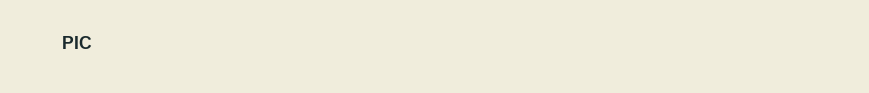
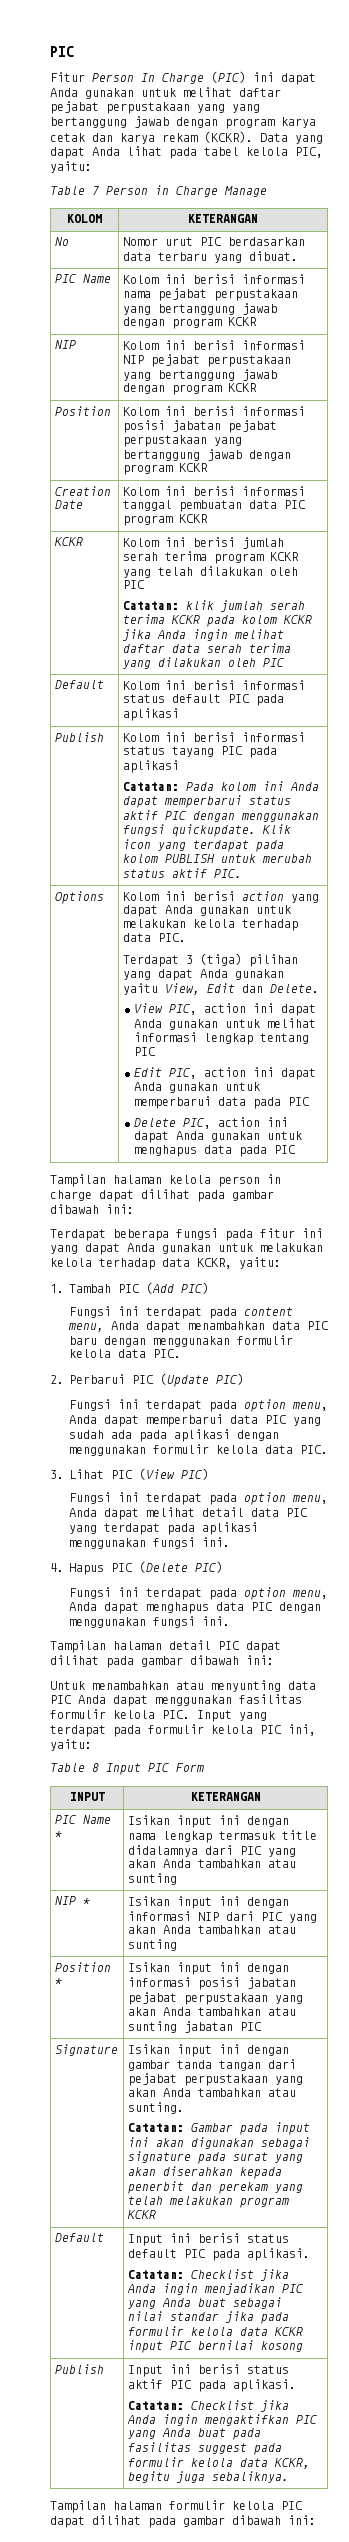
[62,36,92,49] PIC -> [50,46,74,57] [50,71,316,85] [50,87,281,99] [50,101,260,114] [50,116,316,129] [50,131,323,144] [50,146,323,159] [50,161,92,173] [50,185,267,197] [67,214,102,223] [188,214,258,223] [54,237,69,246] [122,237,305,246] [122,251,298,263] [54,274,111,283] [122,274,305,284] [122,288,298,301] [122,303,277,315] [122,317,257,329] [54,340,76,349] [122,340,305,350] [122,354,291,367] [122,369,277,381] [122,383,257,395] [54,406,111,416] [122,406,305,416] [122,420,277,433] [122,435,242,447] [122,449,291,461] [122,463,208,475] [54,486,111,496] [54,500,83,509] [122,486,305,496] [122,500,306,512] [122,514,208,526] [53,537,83,546] [122,537,284,549] [122,551,299,564] [122,566,298,578] [122,580,145,589] [122,600,305,612] [122,614,312,627] [121,629,284,641] [122,643,291,653] [122,657,284,669] [54,680,104,689] [122,680,305,690] [122,694,284,706] [122,708,179,721] [54,732,104,742] [122,732,305,742] [122,746,277,758] [122,760,179,773] [122,781,319,791] [122,795,291,808] [122,810,319,822] [122,824,291,837] [122,839,284,852] [122,854,312,863] [122,868,242,878] [54,891,104,904] [122,891,319,903] [122,905,291,917] [122,919,298,931] [122,933,186,942] [122,953,298,967] [122,969,284,981] [122,983,319,995] [133,1003,316,1016] [133,1018,316,1030] [133,1032,309,1045] [133,1047,156,1056] [133,1067,316,1080] [133,1082,260,1093] [133,1096,310,1109] [133,1117,288,1129] [133,1131,302,1143] [133,1145,296,1157] [50,1174,281,1187] [50,1189,274,1202] [50,1204,134,1214] [50,1228,323,1241] [50,1243,323,1255] [50,1257,281,1270] [50,1282,209,1294] [68,1306,293,1319] [67,1321,329,1333] [68,1335,293,1347] [68,1349,181,1358] [50,1373,244,1387] [68,1399,328,1412] [68,1414,321,1427] [68,1429,279,1442] [68,1444,328,1456] [50,1468,209,1480] [68,1492,328,1505] [68,1507,308,1520] [68,1522,258,1535] [68,1537,230,1549] [50,1561,223,1575] [68,1587,328,1600] [68,1602,321,1614] [68,1616,230,1628] [50,1640,281,1653] [50,1655,274,1668] [50,1680,316,1692] [50,1694,302,1707] [50,1709,267,1722] [50,1724,316,1737] [50,1739,92,1751] [50,1763,204,1775] [69,1792,105,1801] [190,1792,261,1801] [54,1815,111,1824] [54,1831,62,1838] [127,1815,289,1828] [127,1830,317,1843] [127,1845,296,1857] [127,1859,296,1868] [127,1873,177,1885] [54,1896,90,1905] [127,1896,289,1909] [127,1911,317,1923] [127,1925,296,1934] [127,1939,177,1951] [54,1962,111,1972] [54,1978,62,1985] [127,1962,289,1975] [127,1977,296,1990] [127,1992,303,2005] [127,2007,296,2016] [127,2021,262,2033] [54,2044,118,2056] [127,2044,289,2057] [127,2059,296,2071] [127,2073,303,2086] [127,2088,296,2097] [127,2102,184,2114] [127,2122,310,2135] [127,2137,310,2149] [127,2151,303,2164] [127,2166,282,2179] [127,2181,303,2194] [127,2196,289,2208] [126,2210,156,2219] [54,2233,104,2242] [127,2233,289,2246] [127,2248,310,2261] [127,2269,289,2281] [126,2283,303,2295] [127,2297,282,2309] [127,2311,289,2324] [127,2326,303,2336] [127,2340,303,2353] [54,2364,104,2374] [127,2364,289,2377] [127,2379,296,2392] [127,2400,289,2412] [126,2414,317,2426] [127,2428,261,2440] [127,2442,282,2455] [127,2457,310,2469] [127,2471,289,2483] [50,2500,303,2513] [50,2515,316,2528] PIC // Fitur Person In Charge (PIC) ini dapat Anda gunakan untuk melihat daftar pejabat perpustakaan yang yang bertanggung jawab dengan program karya cetak dan karya rekam (KCKR). Data yang dapat Anda lihat pada tabel kelola PIC, yaitu: // Table 7 Person in Charge Manage // KOLOM | KETERANGAN // No | Nomor urut PIC berdasarkan data terbaru yang dibuat. // PIC Name | Kolom ini berisi informasi nama pejabat perpustakaan yang bertanggung jawab dengan program KCKR // NIP | Kolom ini berisi informasi NIP pejabat perpustakaan yang bertanggung jawab dengan program KCKR // Position | Kolom ini berisi informasi posisi jabatan pejabat perpustakaan yang bertanggung jawab dengan program KCKR // Creation Date | Kolom ini berisi informasi tanggal pembuatan data PIC program KCKR // KCKR | Kolom ini berisi jumlah serah terima program KCKR yang telah dilakukan oleh PIC // Catatan: klik jumlah serah terima KCKR pada kolom KCKR jika Anda ingin melihat daftar data serah terima yang dilakukan oleh PIC // Default | Kolom ini berisi informasi status default PIC pada aplikasi // Publish | Kolom ini berisi informasi status tayang PIC pada aplikasi // Catatan: Pada kolom ini Anda dapat memperbarui status aktif PIC dengan menggunakan fungsi quickupdate. Klik icon yang terdapat pada kolom PUBLISH untuk merubah status aktif PIC. // Options | Kolom ini berisi action yang dapat Anda gunakan untuk melakukan kelola terhadap data PIC. // Terdapat 3 (tiga) pilihan yang dapat Anda gunakan yaitu View, Edit dan Delete. // View PIC, action ini dapat Anda gunakan untuk melihat informasi lengkap tentang PIC // Edit PIC, action ini dapat Anda gunakan untuk memperbarui data pada PIC // Delete PIC, action ini dapat Anda gunakan untuk menghapus data pada PIC // Tampilan halaman kelola person in charge dapat dilihat pada gambar dibawah ini: // Terdapat beberapa fungsi pada fitur ini yang dapat Anda gunakan untuk melakukan kelola terhadap data KCKR, yaitu: // 1. Tambah PIC (Add PIC) // Fungsi ini terdapat pada content menu, Anda dapat menambahkan data PIC baru dengan menggunakan formulir kelola data PIC. // 2. Perbarui PIC (Update PIC) // Fungsi ini terdapat pada option menu, Anda dapat memperbarui data PIC yang sudah ada pada aplikasi dengan menggunakan formulir kelola data PIC. // 3. Lihat PIC (View PIC) // Fungsi ini terdapat pada option menu, Anda dapat melihat detail data PIC yang terdapat pada aplikasi menggunakan fungsi ini. // 4. Hapus PIC (Delete PIC) // Fungsi ini terdapat pada option menu, Anda dapat menghapus data PIC dengan menggunakan fungsi ini. // Tampilan halaman detail PIC dapat dilihat pada gambar dibawah ini: // Untuk menambahkan atau menyunting data PIC Anda dapat menggunakan fasilitas formulir kelola PIC. Input yang terdapat pada formulir kelola PIC ini, yaitu: // Table 8 Input PIC Form // INPUT | KETERANGAN // PIC Name * | Isikan input ini dengan nama lengkap termasuk title didalamnya dari PIC yang akan Anda tambahkan atau sunting // NIP * | Isikan input ini dengan informasi NIP dari PIC yang akan Anda tambahkan atau sunting // Position * | Isikan input ini dengan informasi posisi jabatan pejabat perpustakaan yang akan Anda tambahkan atau sunting jabatan PIC // Signature | Isikan input ini dengan gambar tanda tangan dari pejabat perpustakaan yang akan Anda tambahkan atau sunting. // Catatan: Gambar pada input ini akan digunakan sebagai signature pada surat yang akan diserahkan kepada penerbit dan perekam yang telah melakukan program KCKR // Default | Input ini berisi status default PIC pada aplikasi. // Catatan: Checklist jika Anda ingin menjadikan PIC yang Anda buat sebagai nilai standar jika pada formulir kelola data KCKR input PIC bernilai kosong // Publish | Input ini berisi status aktif PIC pada aplikasi. // Catatan: Checklist jika Anda ingin mengaktifkan PIC yang Anda buat pada fasilitas suggest pada formulir kelola data KCKR, begitu juga sebaliknya. // Tampilan halaman formulir kelola PIC dapat dilihat pada gambar dibawah ini:

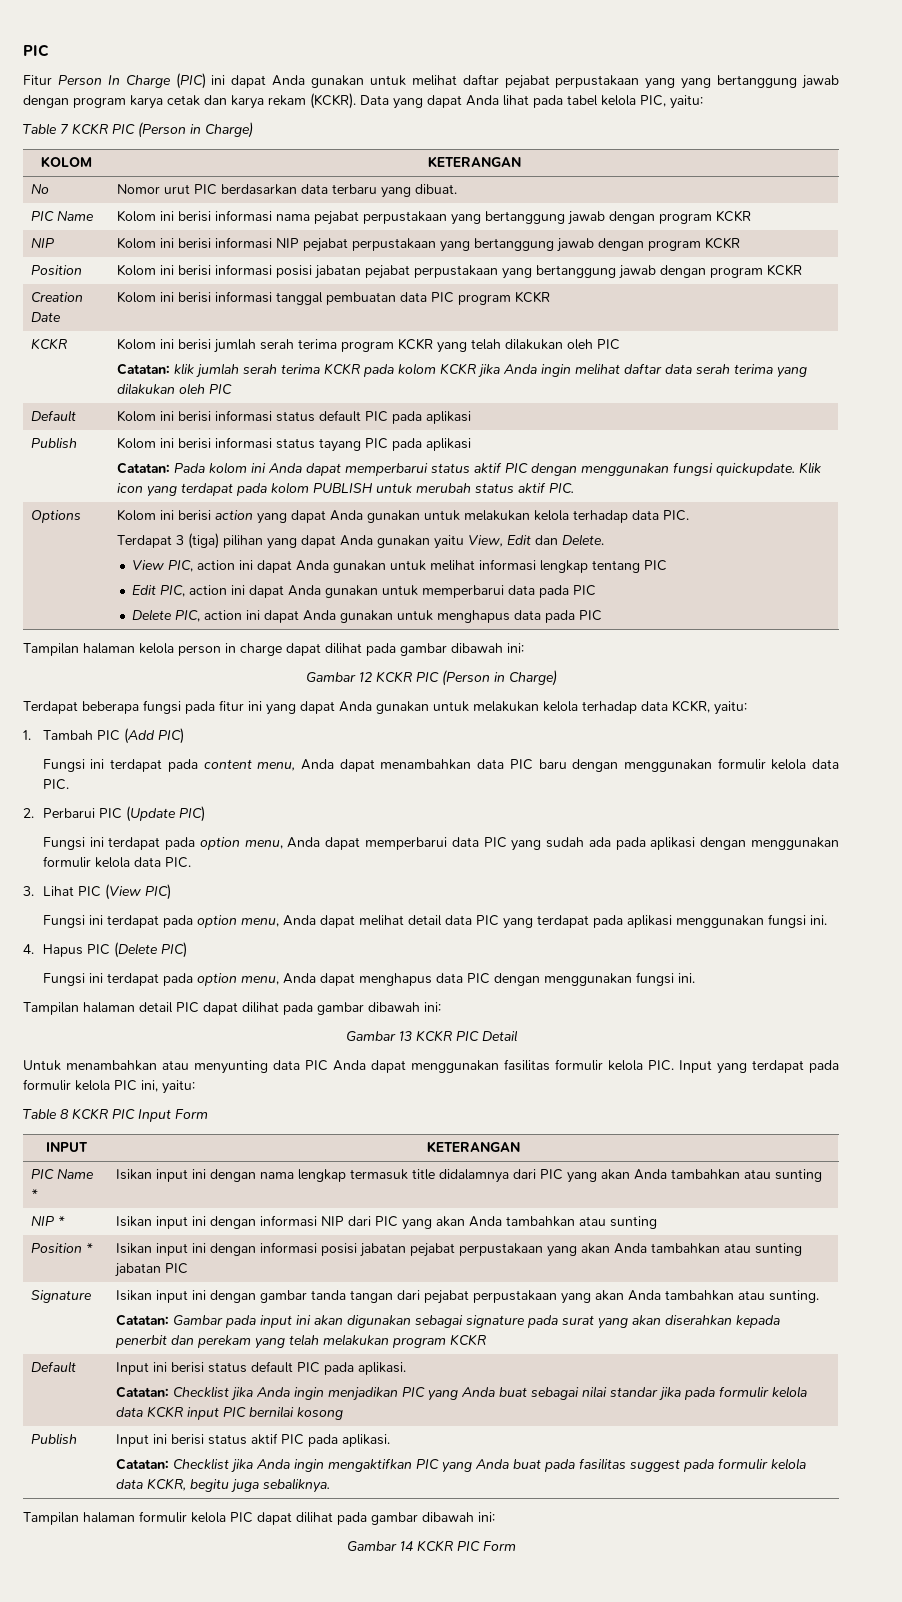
[106,185,267,197] Person in Charge Manage -> [72,122,253,138] KCKR PIC (Person in Charge)
(134, 1209) none -> [305,670,557,686] // Gambar 12 KCKR PIC (Person in Charge)
(274, 1660) none -> [345,1030,518,1042] // Gambar 13 KCKR PIC Detail
[106,1763,169,1775] Input PIC -> [72,1109,171,1122] KCKR PIC Input
(316, 2520) none -> [346,1541,516,1551] // Gambar 14 KCKR PIC Form

